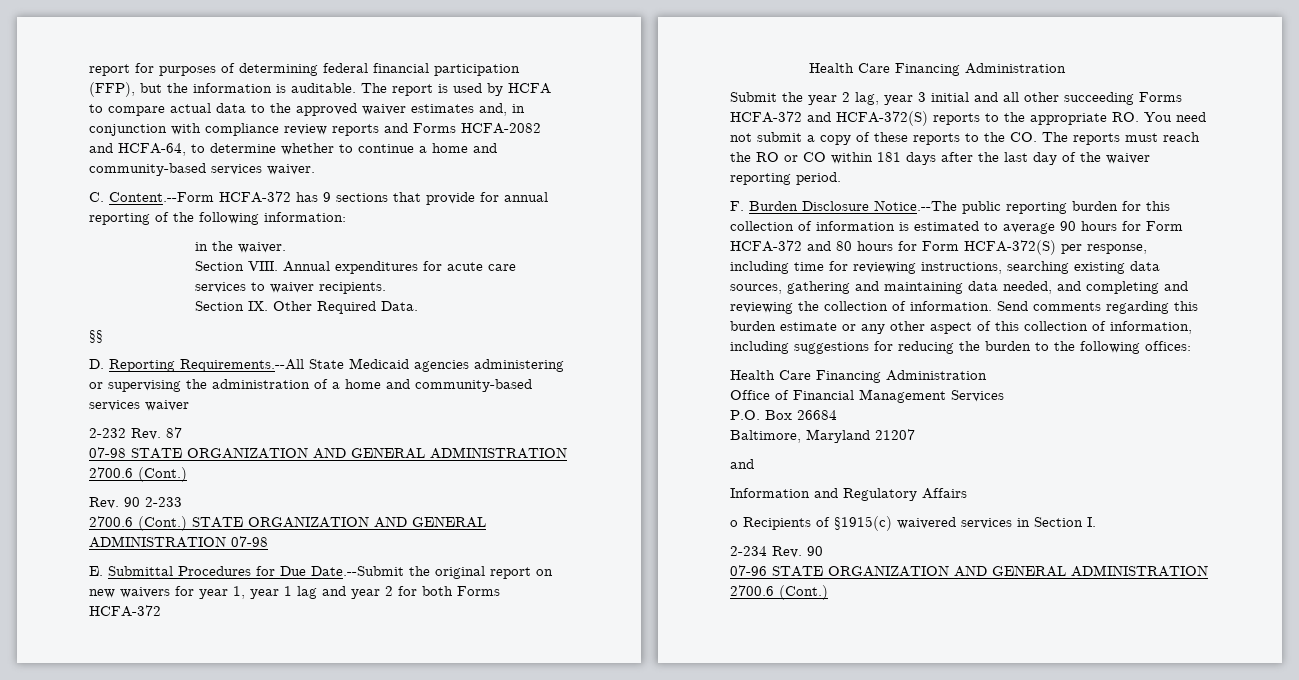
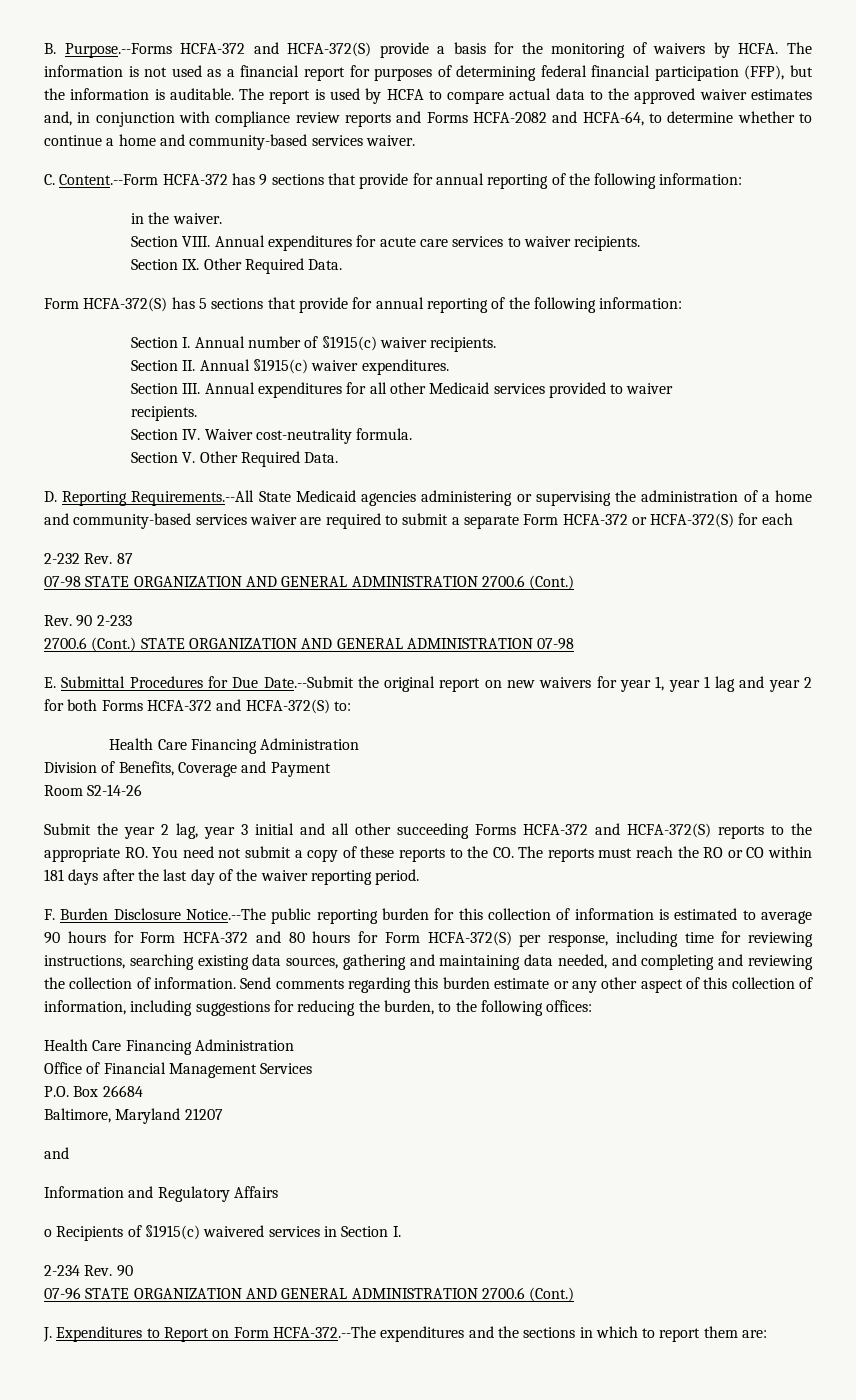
(89, 70) none -> [44,42,812,58] [44,65,300,77] B. Purpose.--Forms HCFA-372 and HCFA-372(S) provide a basis for the monitoring of waivers by HCFA. The information is not used as a financial
[89,330,103,343] §§ -> [44,297,683,313] [130,336,497,352] [130,359,449,375] [130,382,674,398] [130,406,197,421] [130,428,413,444] [130,451,339,467] Form HCFA-372(S) has 5 sections that provide for annual reporting of the following information: // Section I. Annual number of §1915(c) waiver recipients. // Section II. Annual §1915(c) waiver expenditures. // Section III. Annual expenditures for all other Medicaid services provided to waiver // recipients. // Section IV. Waiver cost-neutrality formula. // Section V. Other Required Data.
(189, 405) none -> [300,513,793,529] are required to submit a separate Form HCFA-372 or HCFA-372(S) for each
[809,63,1067,76] // Health Care Financing Administration -> [216,699,351,714] [109,738,360,754] [44,761,331,777] [44,784,143,796] and HCFA-372(S) to: // Health Care Financing Administration // Division of Benefits, Coverage and Payment // Room S2-14-26
[985,341,1031,351] burden -> [383,1000,434,1015] burden,
(828, 592) none -> [43,1326,768,1342] // J. Expenditures to Report on Form HCFA-372.--The expenditures and the sections in which to report them are:

